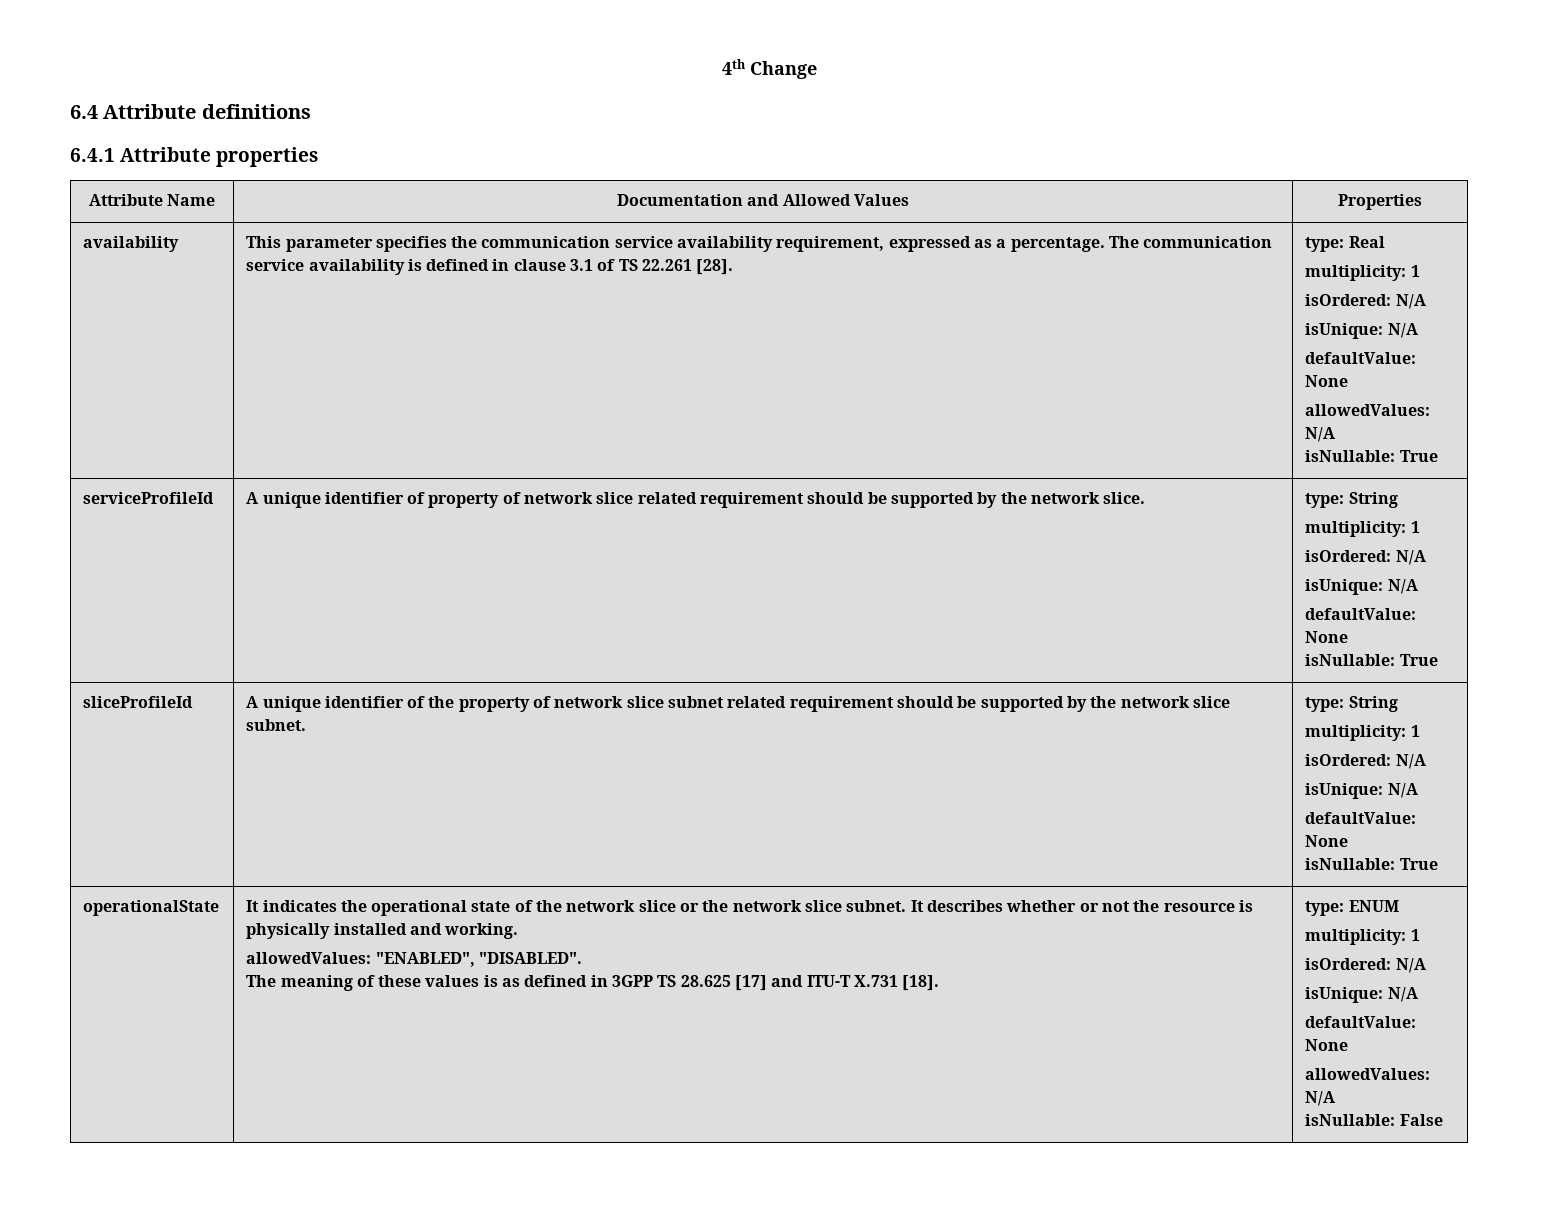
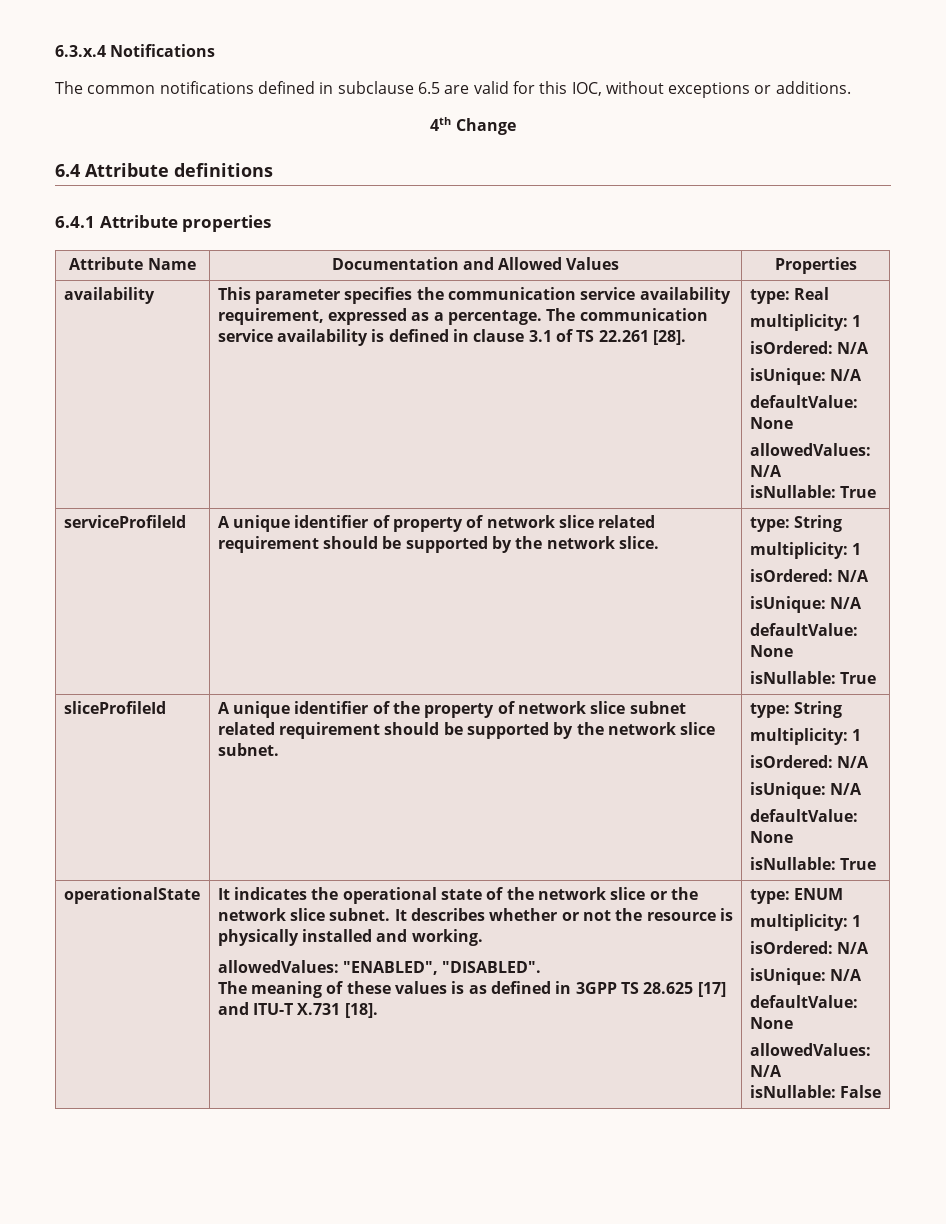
(721, 67) none -> [55,44,216,57] [55,81,851,98] 6.3.x.4 Notifications // The common notifications defined in subclause 6.5 are valid for this IOC, without exceptions or additions. //

